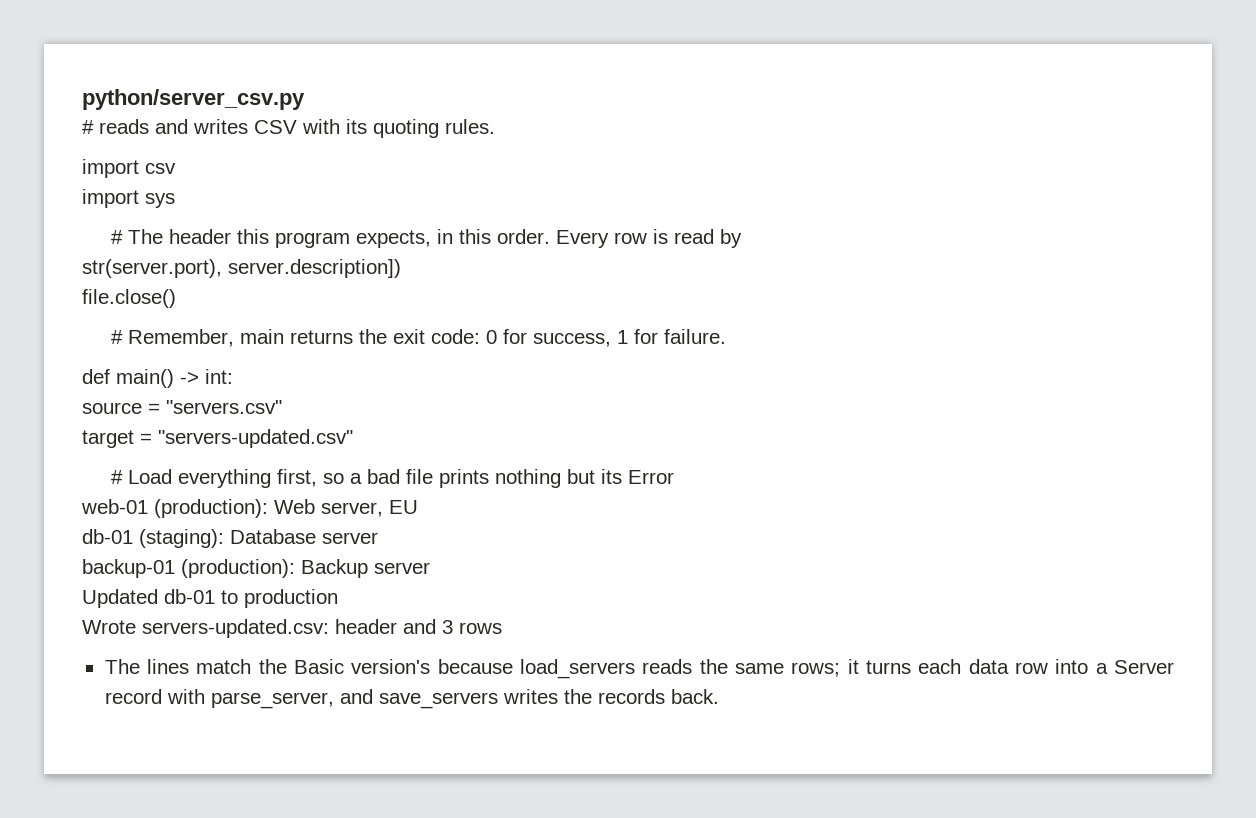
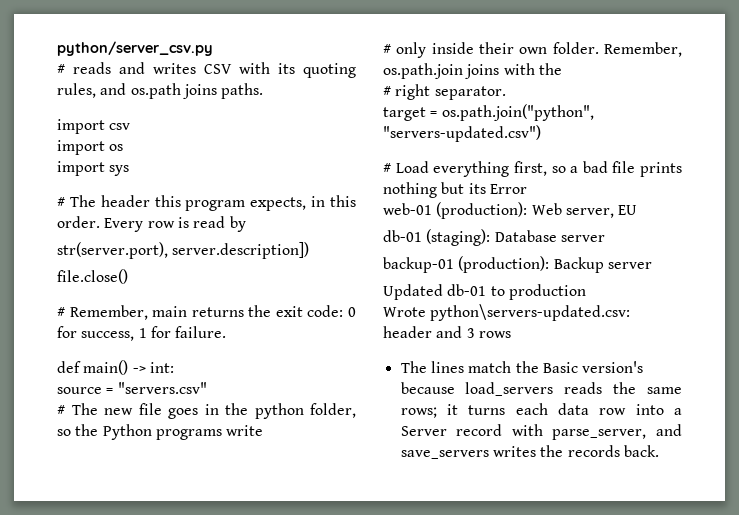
[445,119,495,134] rules. -> [57,83,264,99] rules, and os.path joins paths.
(176, 168) none -> [57,140,124,155] // import os
(282, 407) none -> [57,403,356,419] [57,424,264,440] [383,42,682,58] [383,63,562,79] [383,84,506,100] // # The new file goes in the python folder, so the Python programs write // # only inside their own folder. Remember, os.path.join joins with the // # right separator.
[158,429,353,448] "servers-updated.csv" -> [441,104,594,121] [383,125,541,142] os.path.join("python", "servers-updated.csv")
[142,619,329,638] servers-updated.csv: -> [430,304,631,321] python\servers-updated.csv:

